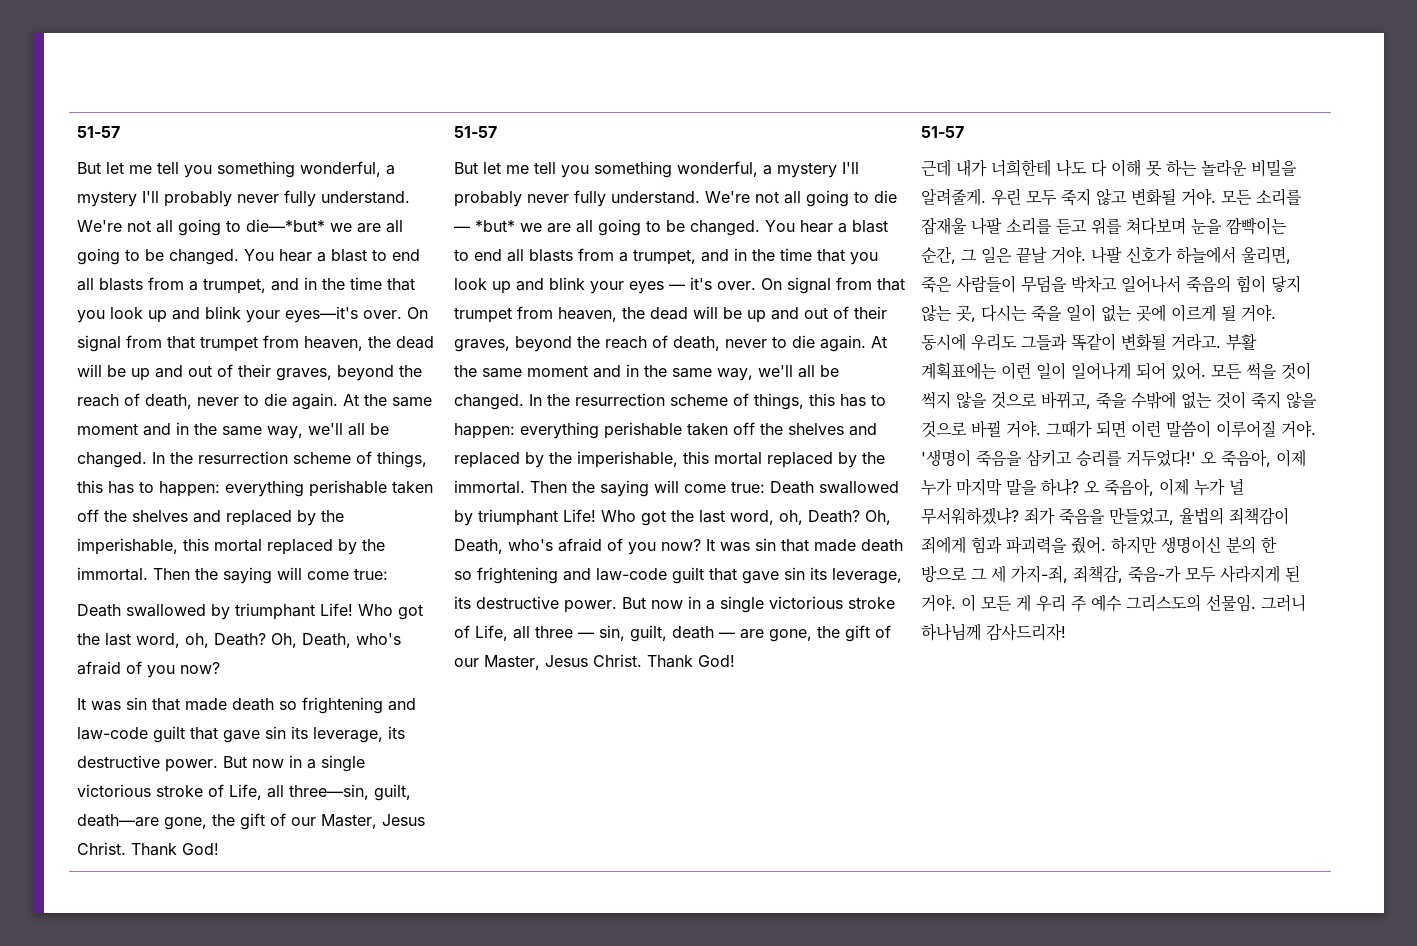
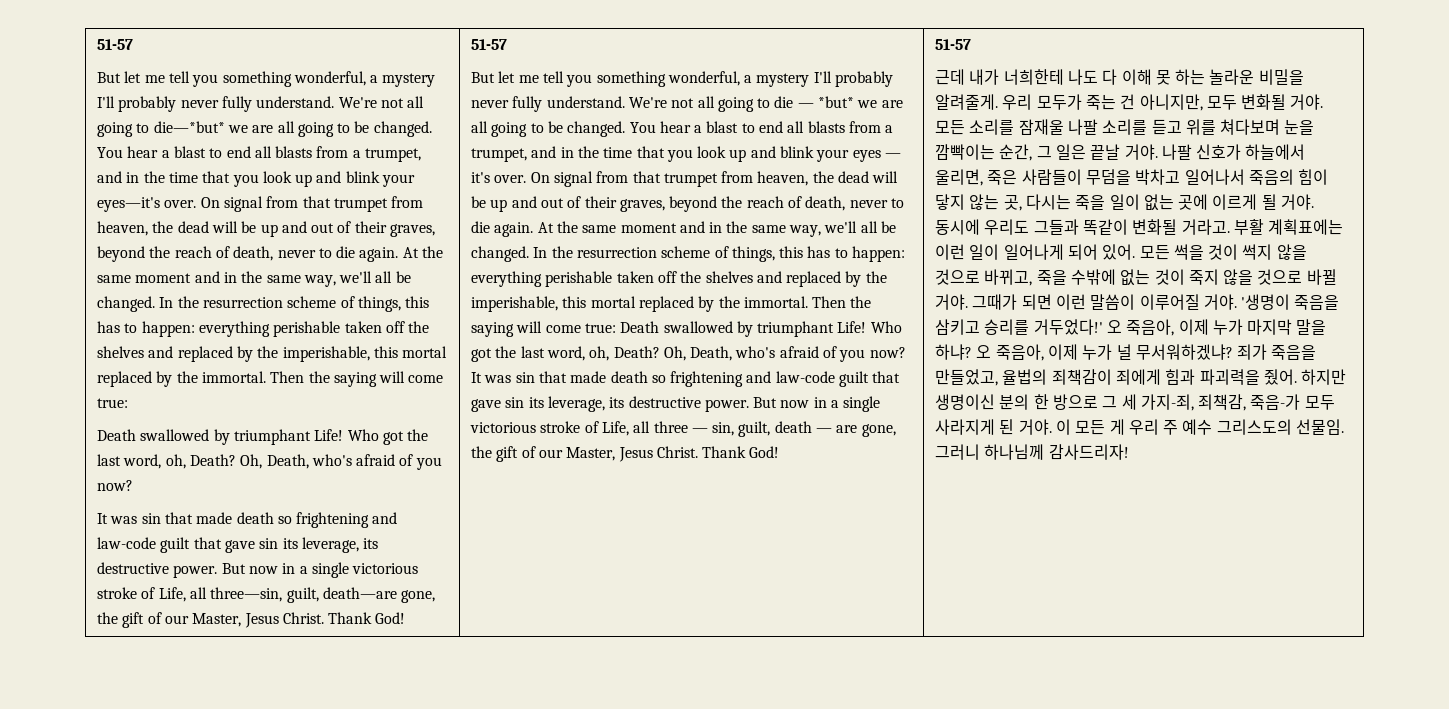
[990,188,1127,206] 우린 모두 죽지 않고 -> [1002,94,1237,111] 우리 모두가 죽는 건 아니지만, 모두

